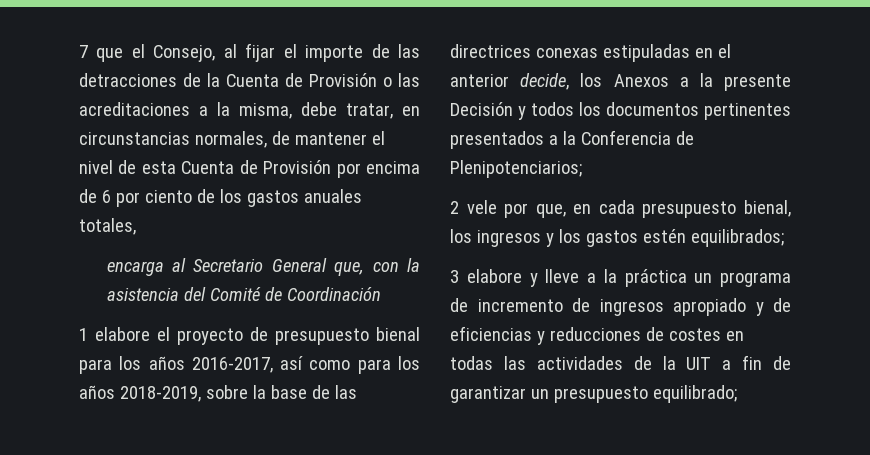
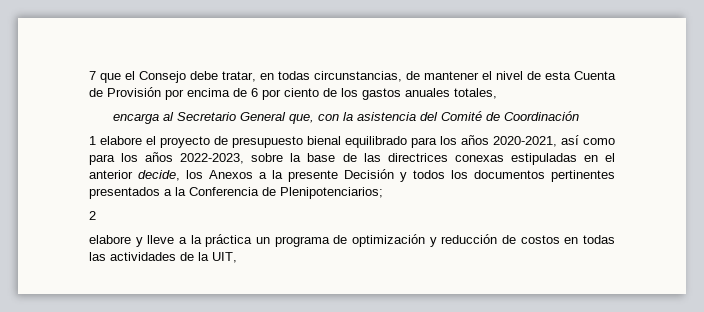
[153,43,421,62] [79,73,420,87] [79,102,292,119] Consejo, al fijar el importe de las detracciones de la Cuenta de Provisión o las acreditaciones a la misma, -> [139,71,186,83] Consejo
[79,131,267,148] circunstancias normales, -> [278,71,402,82] todas circunstancias,
[79,356,273,374] para los años 2016-2017, -> [345,135,557,148] equilibrado para los años 2020-2021,
[119,386,201,402] 2018-2019, -> [180,153,245,164] 2022-2023,
[466,200,791,218] [450,229,784,247] [450,270,459,283] vele por que, en cada presupuesto bienal, los ingresos y los gastos estén equilibrados; // 3 -> (96, 215) //
[477,298,791,316] [450,326,721,345] incremento de ingresos apropiado y de eficiencias y reducciones de costes -> [352,234,560,247] optimización y reducción de costos
[686,355,791,370] [450,385,737,403] UIT a fin de garantizar un presupuesto equilibrado; -> [212,252,237,263] UIT,

